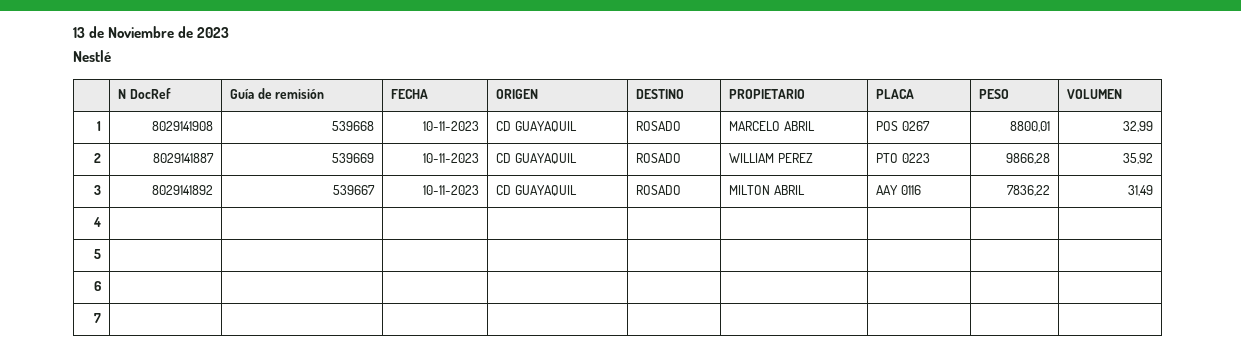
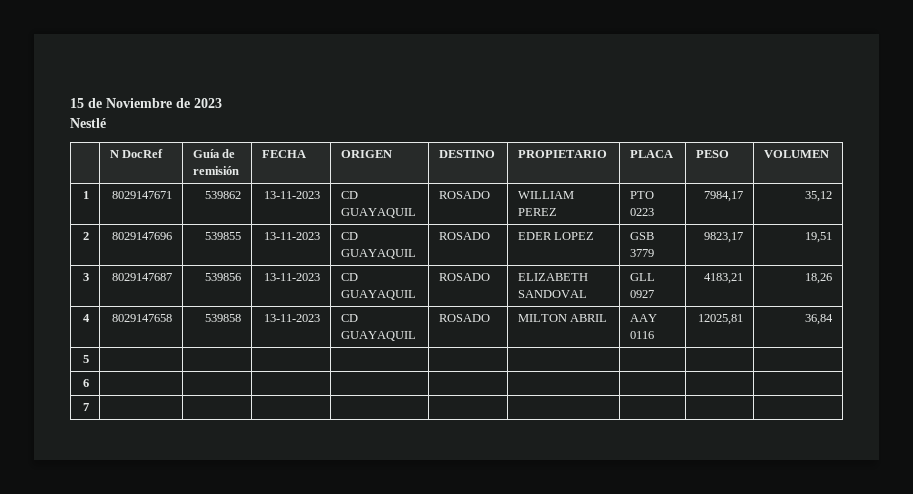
[73,27,85,38] 13 -> [70,98,84,108] 15
[151,121,213,131] [331,121,374,131] [422,121,479,131] [496,121,577,132] [636,121,682,131] [729,121,815,131] [876,121,930,131] [1009,121,1050,132] [1122,121,1153,132] [93,153,101,163] [152,153,214,163] [331,153,374,163] [422,153,479,163] 8029141908 | 539668 | 10-11-2023 | CD GUAYAQUIL | ROSADO | MARCELO ABRIL | POS 0267 | 8800,01 | 32,99 // 2 | 8029141887 | 539669 | 10-11-2023 -> [111,191,172,199] [204,191,241,199] [263,191,320,199] 8029147671 | 539862 | 13-11-2023
[1005,153,1050,164] [1122,153,1153,164] [93,185,101,195] [151,185,213,195] [332,185,375,195] [422,185,479,195] 9866,28 | 35,92 // 3 | 8029141892 | 539667 | 10-11-2023 -> [703,191,743,202] [804,191,832,202] [82,232,89,240] [111,232,172,240] [204,232,241,240] [263,232,320,240] [341,232,359,240] [341,249,417,259] [439,232,491,240] [518,232,595,240] [630,232,655,240] [630,249,655,257] [703,232,743,243] [804,232,832,243] [82,273,89,281] [111,273,172,281] [204,273,241,281] [263,273,320,281] [341,273,359,281] [341,290,417,300] [439,273,491,281] [518,273,589,281] [518,290,588,298] [630,273,656,281] [630,290,655,298] [703,273,743,284] [804,273,832,284] [82,314,90,322] [111,314,172,322] [204,314,241,322] [263,314,320,322] 7984,17 | 35,12 // 2 | 8029147696 | 539855 | 13-11-2023 | CD GUAYAQUIL | ROSADO | EDER LOPEZ | GSB 3779 | 9823,17 | 19,51 // 3 | 8029147687 | 539856 | 13-11-2023 | CD GUAYAQUIL | ROSADO | ELIZABETH SANDOVAL | GLL 0927 | 4183,21 | 18,26 // 4 | 8029147658 | 539858 | 13-11-2023
[1006,185,1050,196] [1127,185,1153,196] [92,217,101,227] 7836,22 | 31,49 // 4 | | | | | | | | | -> [697,314,743,325] [804,314,833,325] 12025,81 | 36,84

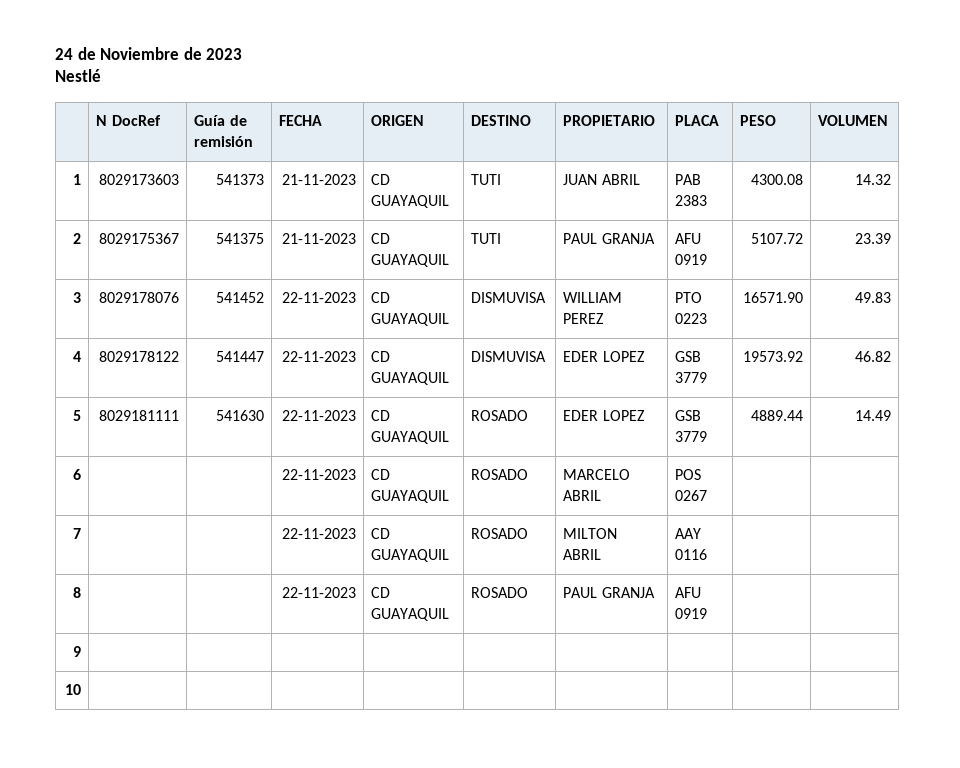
[70,98,84,108] 15 -> [55,48,73,60] 24
[111,191,172,199] [204,191,241,199] [263,191,320,199] [341,191,359,199] [341,208,417,218] [439,191,491,199] [518,191,575,199] [518,208,558,216] [630,191,655,199] [630,208,655,216] [703,191,743,202] [804,191,832,202] [82,232,89,240] [111,232,172,240] [204,232,241,240] [263,232,320,240] 8029147671 | 539862 | 13-11-2023 | CD GUAYAQUIL | ROSADO | WILLIAM PEREZ | PTO 0223 | 7984,17 | 35,12 // 2 | 8029147696 | 539855 | 13-11-2023 -> [98,174,179,185] [215,174,264,185] [281,174,356,185] [371,174,391,185] [371,195,450,208] [471,174,502,185] [563,174,640,185] [675,174,702,185] [675,195,708,206] [750,174,803,185] [854,174,891,185] [72,233,81,244] [98,233,179,244] [215,233,264,244] [281,233,356,244] [371,233,391,244] [371,254,450,267] [471,233,502,244] [563,233,655,244] [675,233,702,244] [675,254,708,265] [750,233,803,244] [854,233,891,244] [72,292,81,303] [98,292,179,303] [215,292,264,303] [281,292,356,303] [371,292,391,303] [371,313,450,326] [471,292,547,303] [563,292,623,303] [563,313,605,324] [675,292,703,303] [675,313,708,324] [742,292,803,303] [854,292,891,303] [72,351,81,362] [98,351,179,362] [215,351,264,362] [281,351,356,362] [371,351,391,362] [371,372,450,385] [471,351,547,362] [563,351,645,362] [675,351,702,362] [675,372,708,383] [742,351,803,362] [854,351,891,362] [72,410,81,421] [98,410,179,421] [215,410,264,421] [281,410,356,421] 8029173603 | 541373 | 21-11-2023 | CD GUAYAQUIL | TUTI | JUAN ABRIL | PAB 2383 | 4300.08 | 14.32 // 2 | 8029175367 | 541375 | 21-11-2023 | CD GUAYAQUIL | TUTI | PAUL GRANJA | AFU 0919 | 5107.72 | 23.39 // 3 | 8029178076 | 541452 | 22-11-2023 | CD GUAYAQUIL | DISMUVISA | WILLIAM PEREZ | PTO 0223 | 16571.90 | 49.83 // 4 | 8029178122 | 541447 | 22-11-2023 | CD GUAYAQUIL | DISMUVISA | EDER LOPEZ | GSB 3779 | 19573.92 | 46.82 // 5 | 8029181111 | 541630 | 22-11-2023
[703,232,743,243] [804,232,832,243] [82,273,89,281] [111,273,172,281] [204,273,241,281] [263,273,320,281] [341,273,359,281] [341,290,417,300] [439,273,491,281] [518,273,589,281] [518,290,588,298] [630,273,656,281] [630,290,655,298] [703,273,743,284] [804,273,832,284] [82,314,90,322] [111,314,172,322] [204,314,241,322] [263,314,320,322] 9823,17 | 19,51 // 3 | 8029147687 | 539856 | 13-11-2023 | CD GUAYAQUIL | ROSADO | ELIZABETH SANDOVAL | GLL 0927 | 4183,21 | 18,26 // 4 | 8029147658 | 539858 | 13-11-2023 -> [750,410,803,421] [854,410,891,421] [72,469,81,480] [281,469,356,480] [371,469,391,480] [371,490,450,503] [471,469,529,480] [563,469,631,480] [563,490,602,501] [675,469,702,480] [675,490,708,501] [72,528,81,539] [281,528,356,539] 4889.44 | 14.49 // 6 | | | 22-11-2023 | CD GUAYAQUIL | ROSADO | MARCELO ABRIL | POS 0267 | | // 7 | | | 22-11-2023
[697,314,743,325] [804,314,833,325] [82,355,89,363] [82,379,89,387] [82,403,89,411] 12025,81 | 36,84 // 5 | | | | | | | | | // 6 | | | | | | | | | // 7 -> [72,587,81,598] [281,587,356,598] [371,587,391,598] [371,608,450,621] [471,587,529,598] [563,587,655,598] [675,587,702,598] [675,608,708,619] [72,646,81,657] [64,684,81,695] | // 8 | | | 22-11-2023 | CD GUAYAQUIL | ROSADO | PAUL GRANJA | AFU 0919 | | // 9 | | | | | | | | | // 10

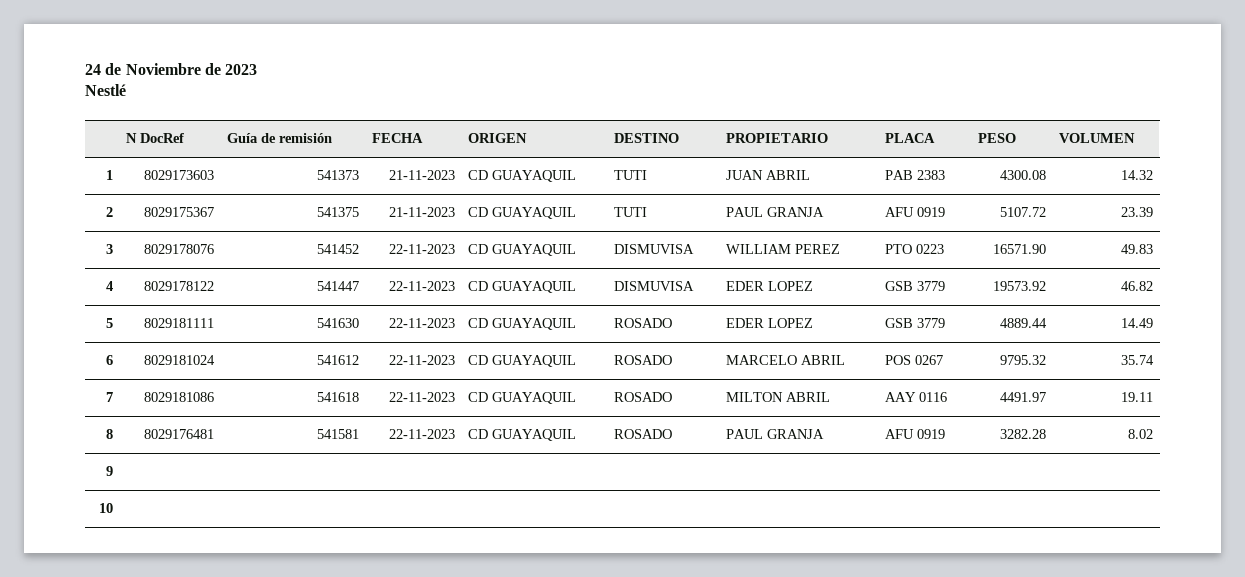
(81, 474) | -> [143,355,215,365] [316,355,359,365] 8029181024 | 541612
(708, 495) | -> [999,355,1046,365] [1120,355,1154,365] 9795.32 | 35.74
(81, 533) | -> [143,392,214,402] [316,392,359,402] 8029181086 | 541618
(708, 554) | -> [999,392,1046,402] [1120,392,1153,402] 4491.97 | 19.11
(81, 592) | -> [143,429,214,439] [316,429,359,439] 8029176481 | 541581
(708, 613) | -> [999,429,1046,439] [1127,429,1153,439] 3282.28 | 8.02

